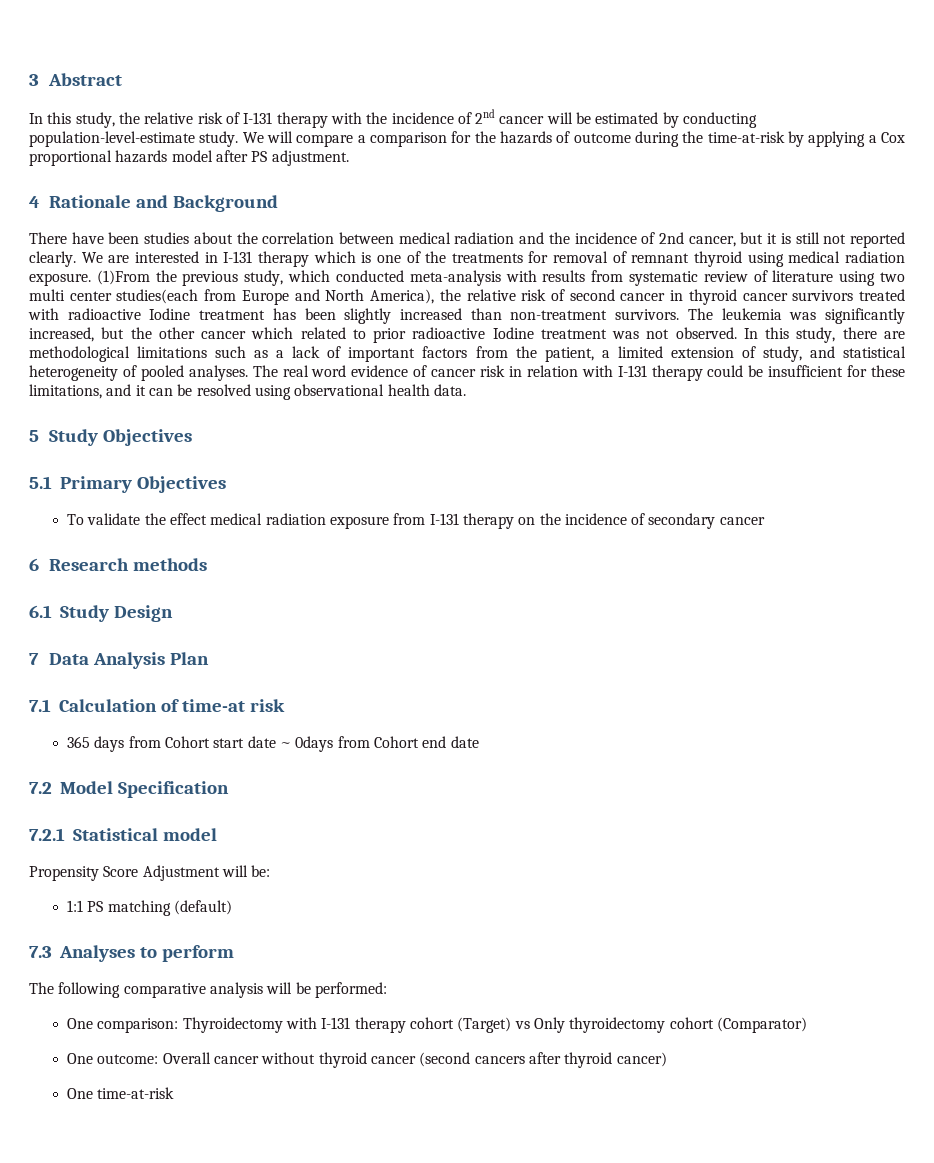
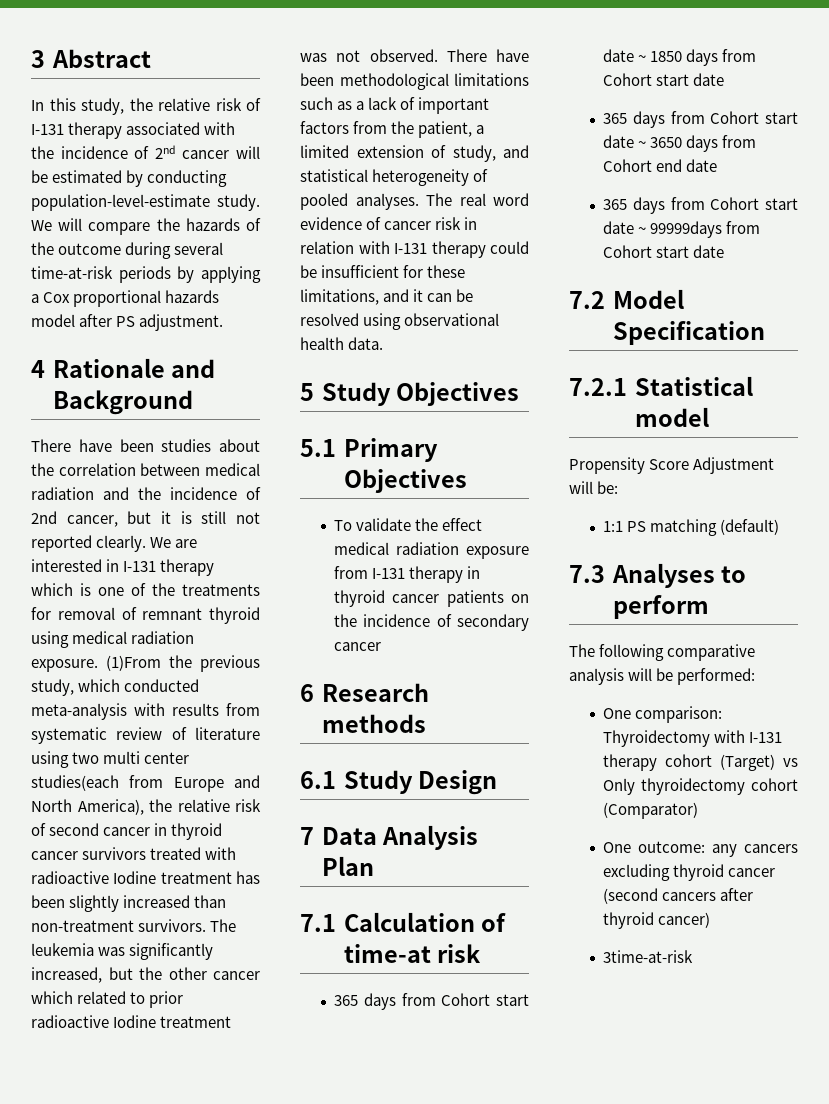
(328, 120) none -> [126,122,201,135] associated
[357,131,472,147] a comparison for -> (151, 228) none
(571, 137) none -> [31,242,54,255] the
[682,131,785,143] the time-at-risk -> [174,242,224,255] [31,266,171,283] several time-at-risk periods
[743,327,906,343] In this study, there are -> [446,49,529,62] [300,73,334,86] There have been
(514, 521) none -> [467,566,481,579] [334,590,504,607] in thyroid cancer patients
[295,736,447,752] 0days from Cohort end -> [650,49,757,66] [603,73,725,86] [603,111,798,128] [603,135,757,152] [603,159,718,172] [603,197,798,214] [603,221,761,238] [603,245,690,258] 1850 days from Cohort start date // 365 days from Cohort start date ~ 3650 days from Cohort end date // 365 days from Cohort start date ~ 99999days from Cohort start
[162,1052,316,1064] Overall cancer without -> [712,844,798,857] [603,864,671,881] any cancers excluding
[67,1087,175,1099] One time-at-risk -> [603,950,694,963] 3time-at-risk

